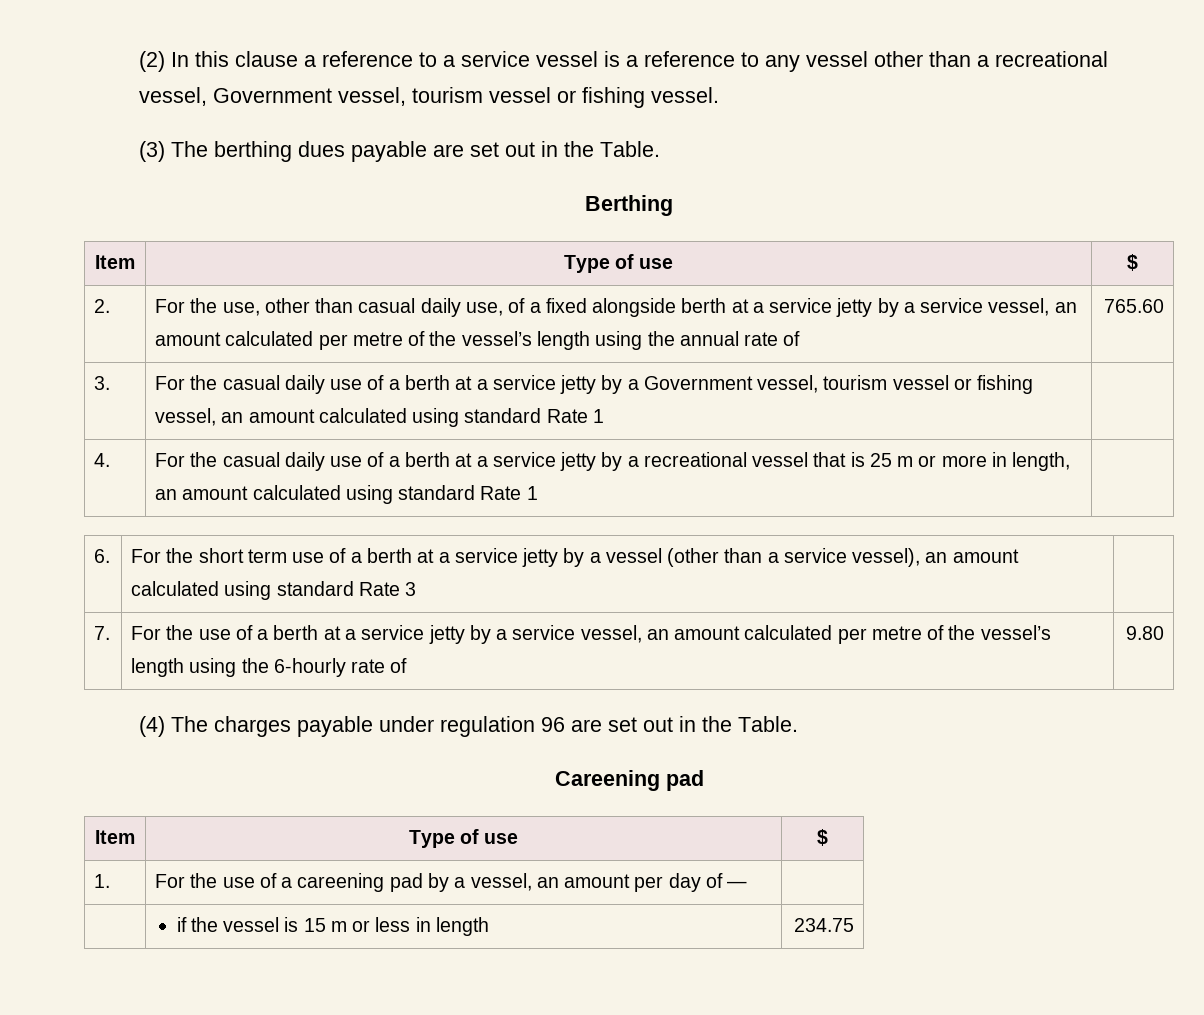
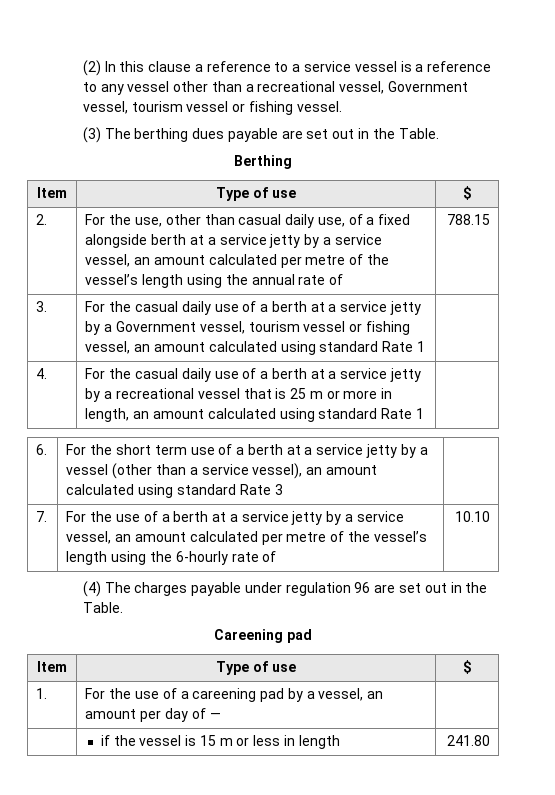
[1103,299,1164,313] 765.60 -> [446,214,490,225] 788.15
[1125,626,1164,640] 9.80 -> [454,511,490,522] 10.10
[793,918,854,932] 234.75 -> [446,735,490,746] 241.80

